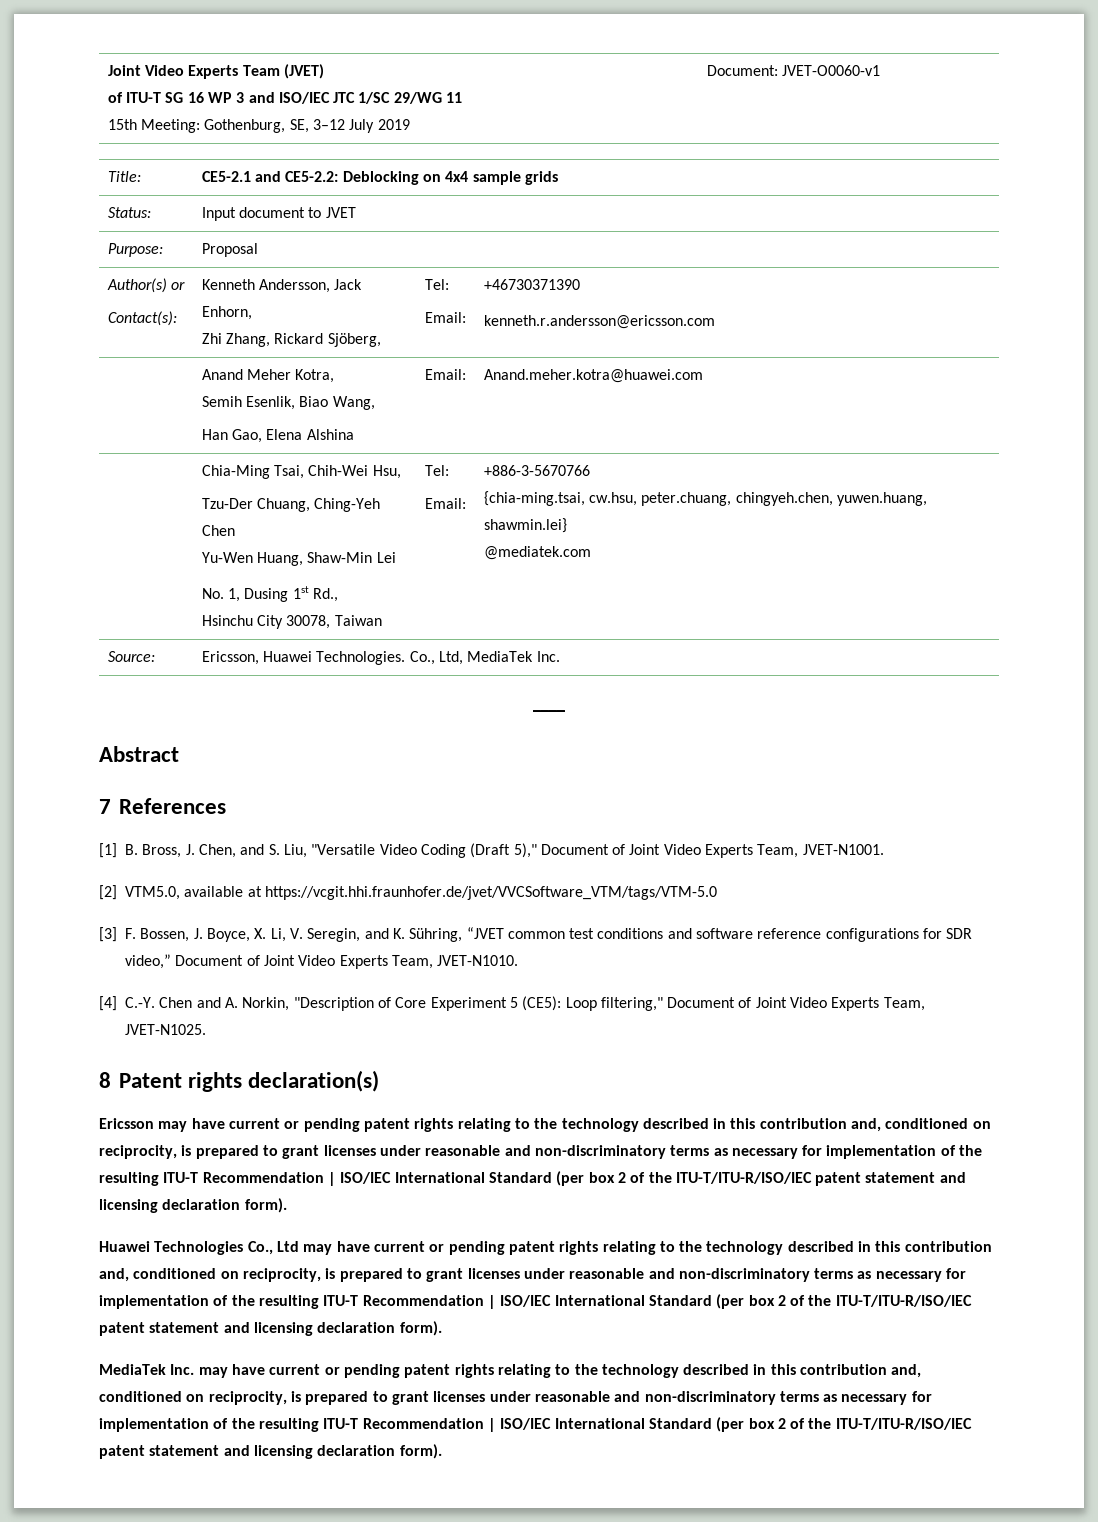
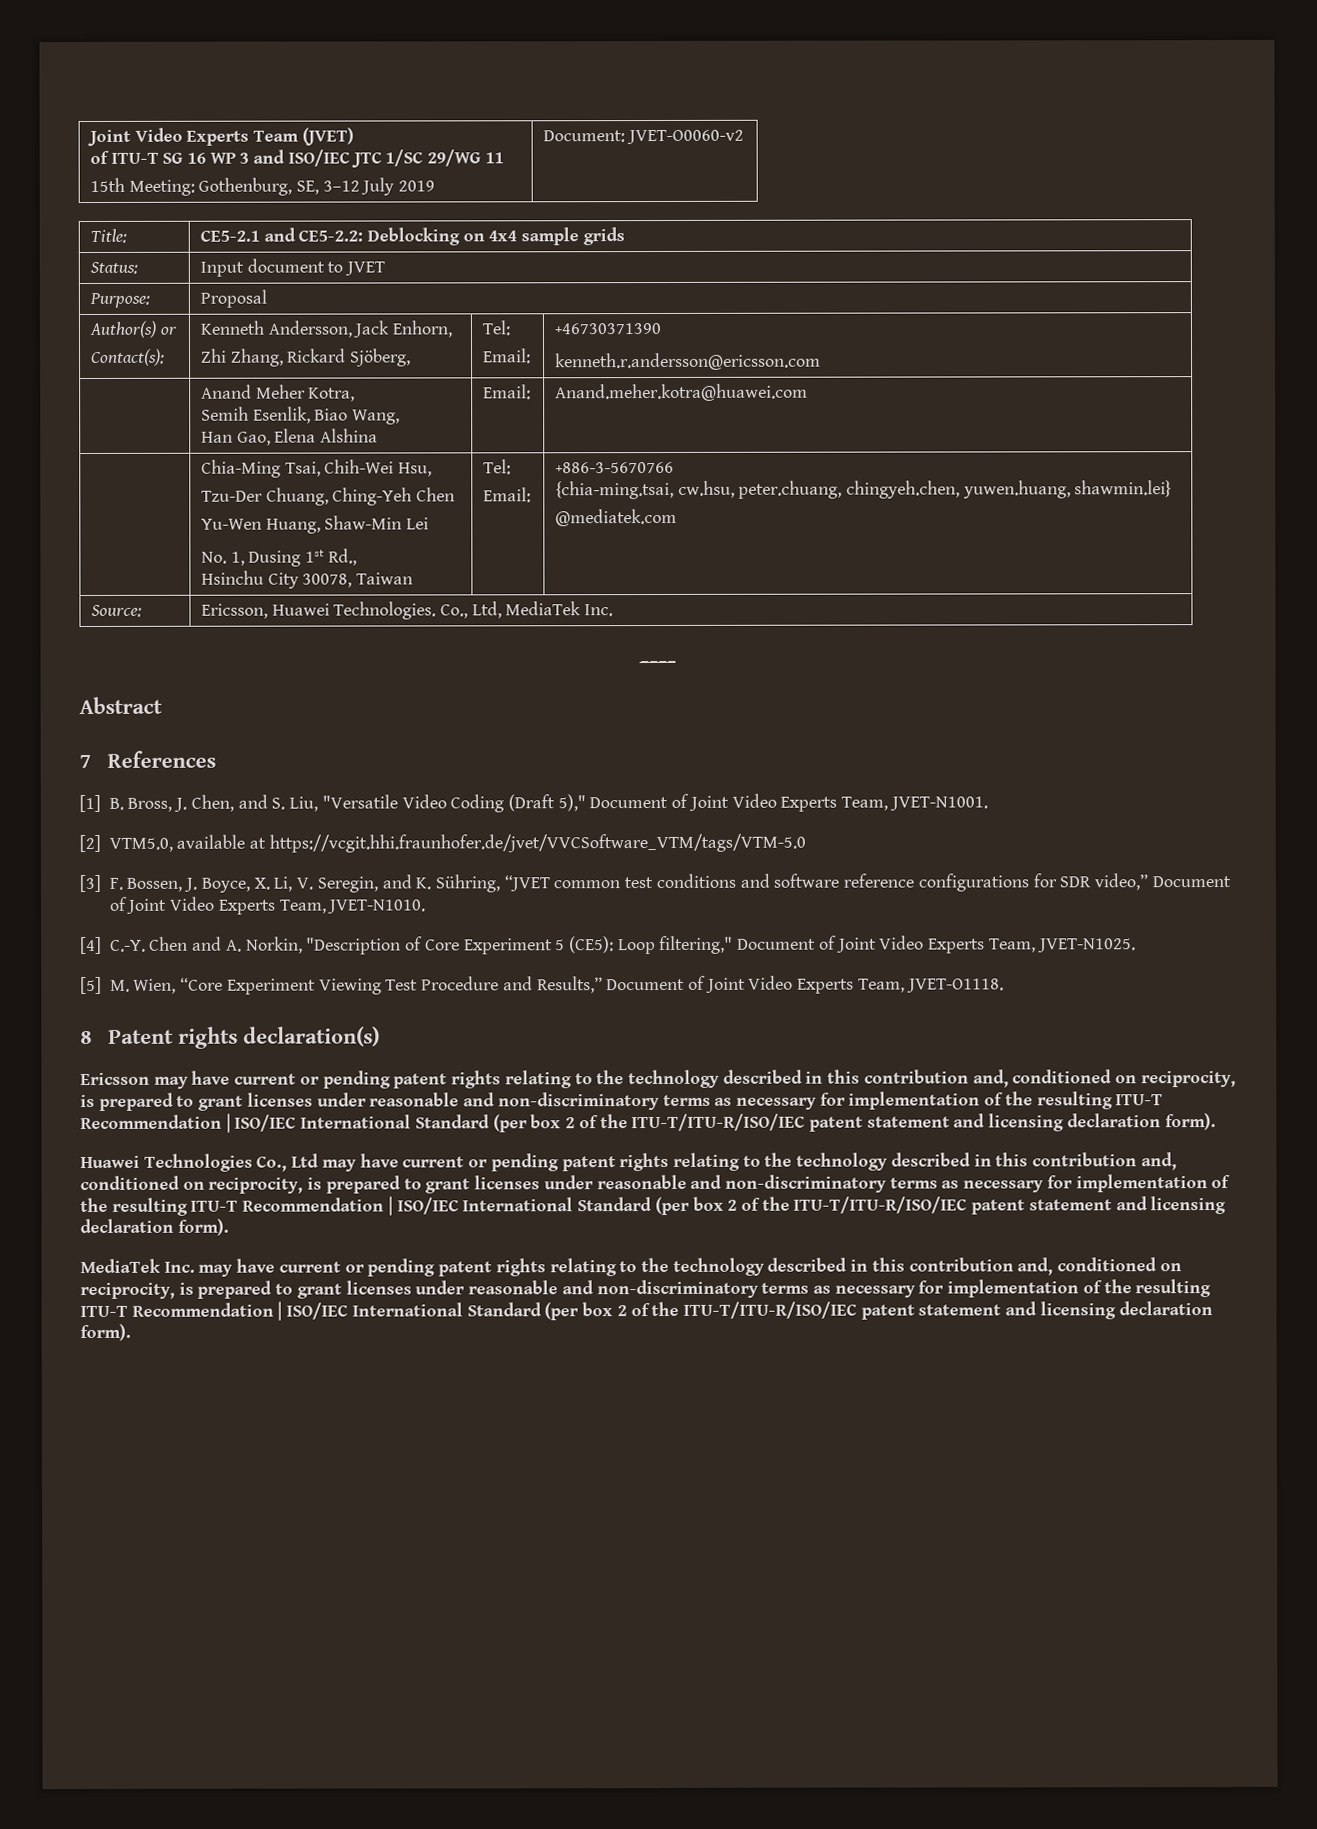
[781,65,880,76] JVET-O0060-v1 -> [626,129,744,145] JVET-O0060-v2
(206, 1029) none -> [80,975,1004,995] // [5] M. Wien, “Core Experiment Viewing Test Procedure and Results,” Document of Joint Video Experts Team, JVET-O1118.

